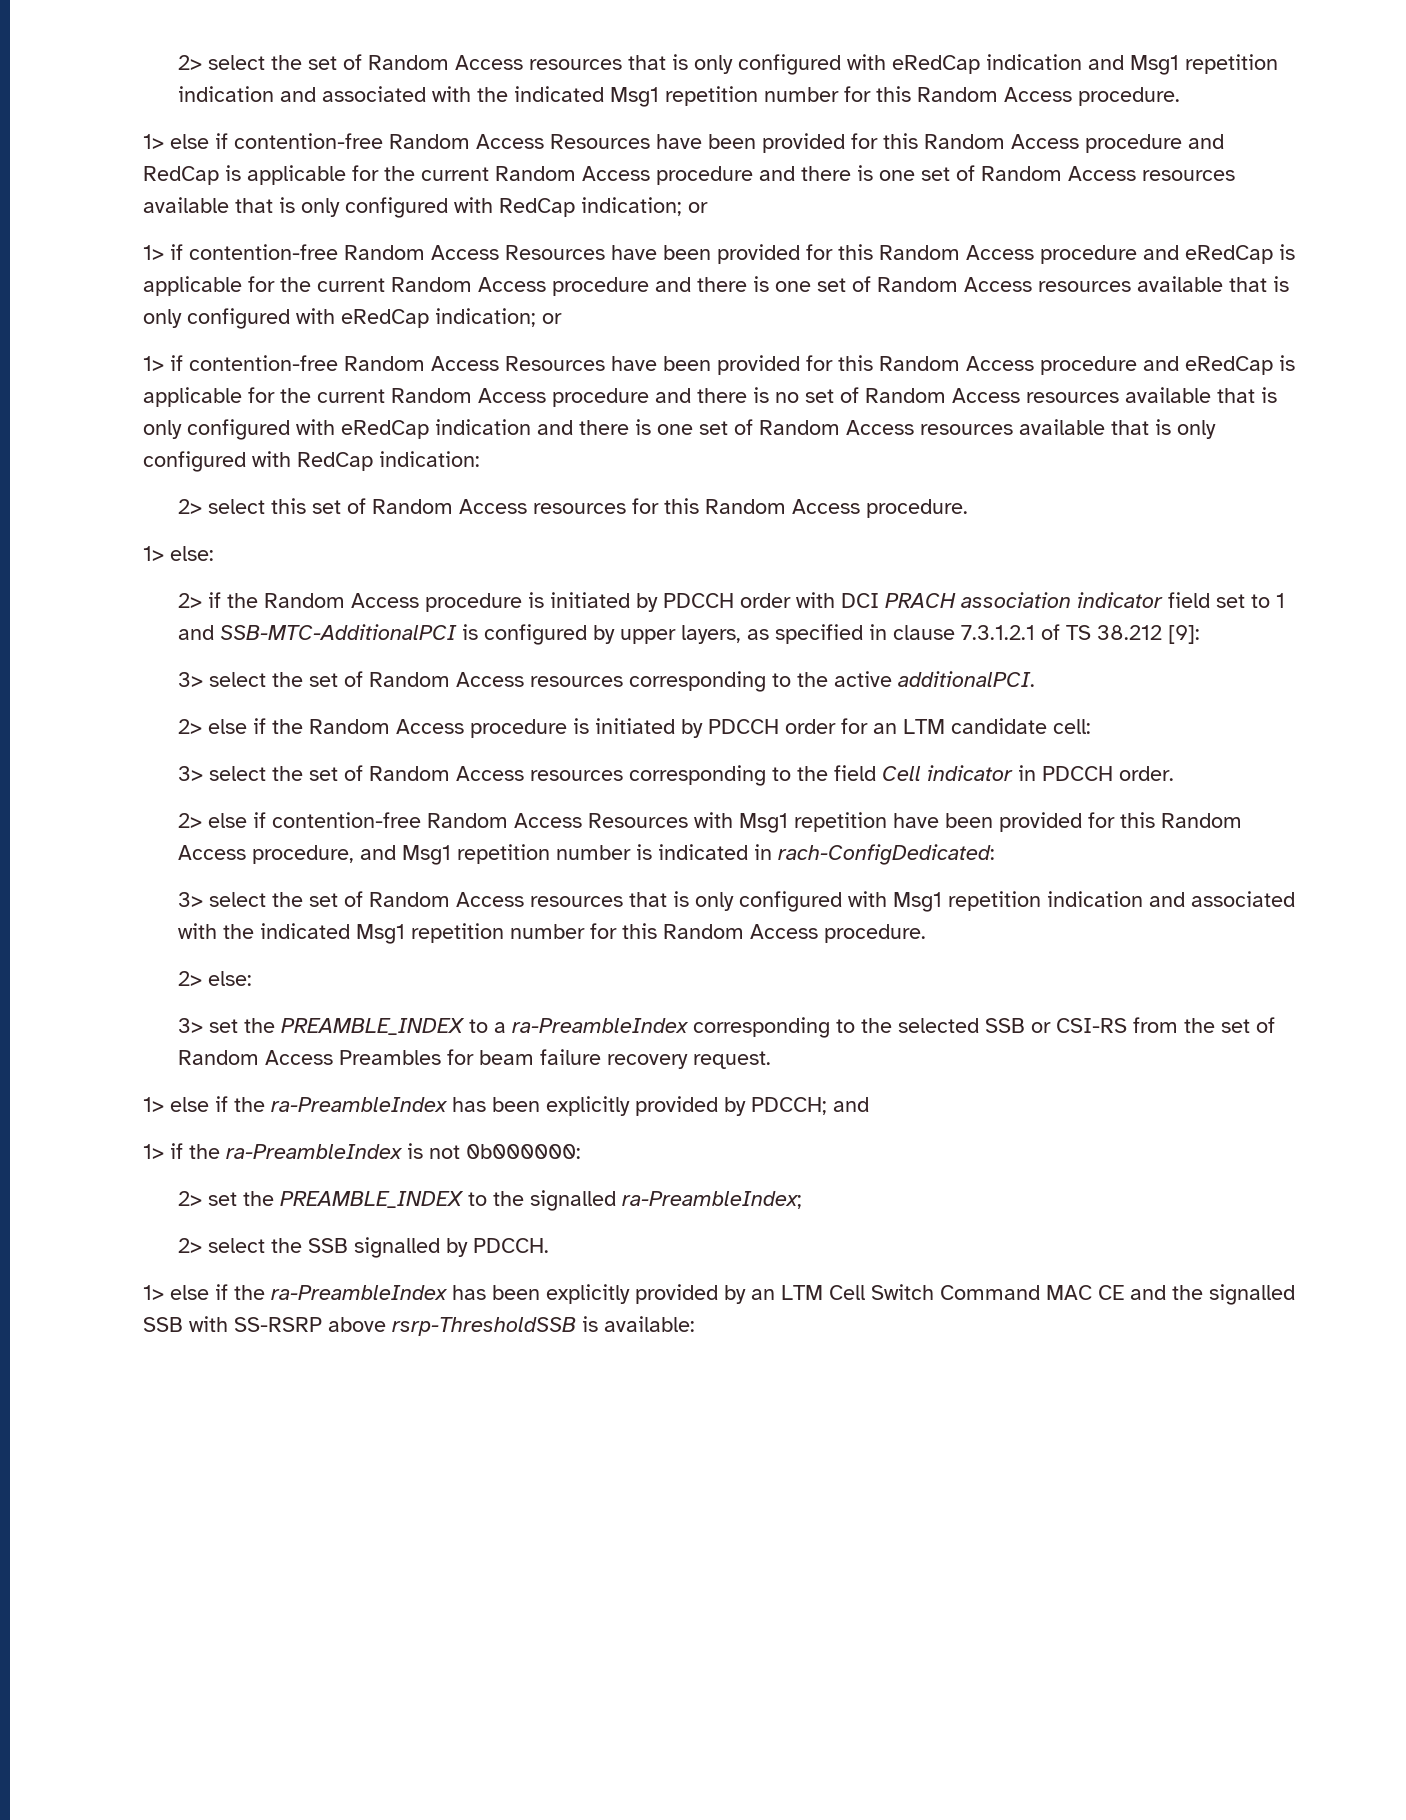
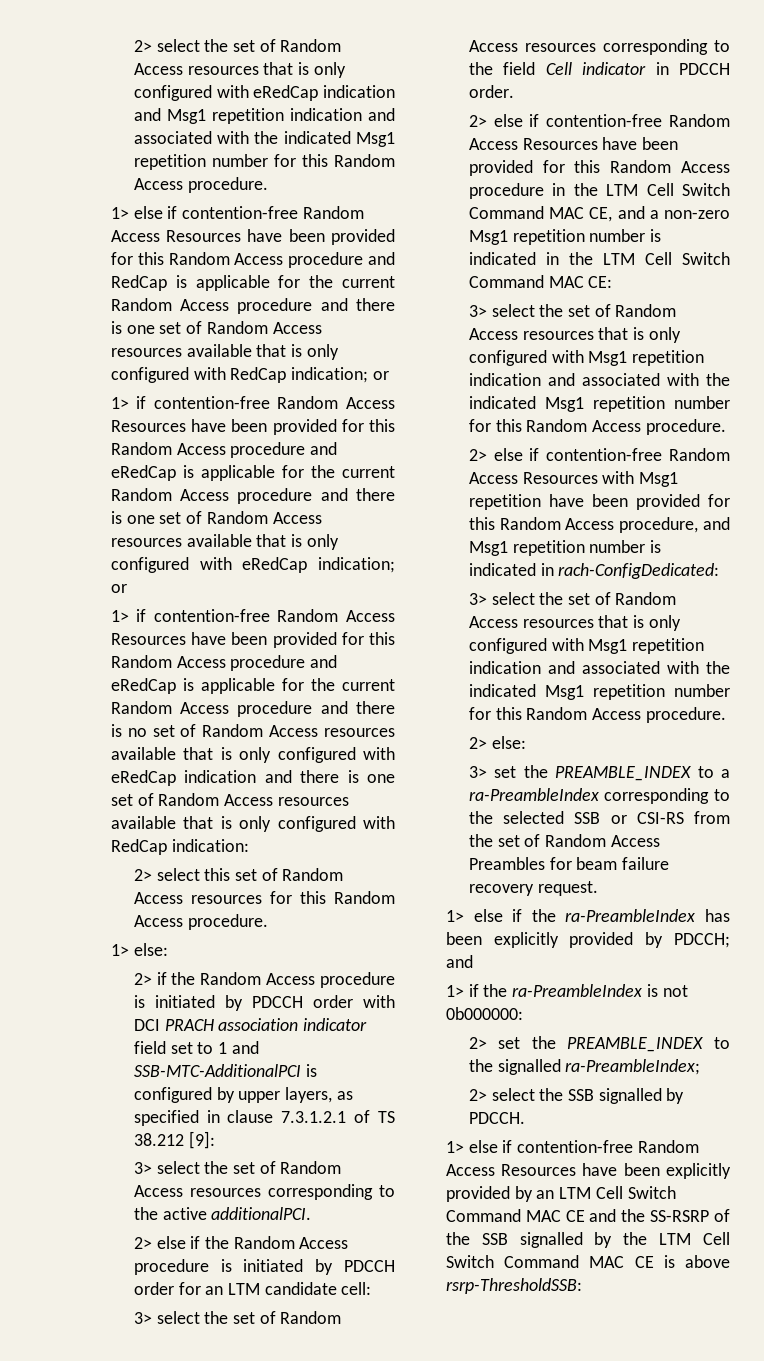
(1175, 773) none -> [468,114,730,127] [468,137,678,150] [468,160,730,176] [468,183,730,199] [468,206,730,222] [468,229,661,245] [468,252,730,265] [468,275,613,288] [468,304,677,317] [468,327,681,343] [468,350,704,366] [468,373,730,386] [468,396,730,412] [468,419,726,435] // 2> else if contention-free Random Access Resources have been provided for this Random Access procedure in the LTM Cell Switch Command MAC CE, and a non-zero Msg1 repetition number is indicated in the LTM Cell Switch Command MAC CE: // 3> select the set of Random Access resources that is only configured with Msg1 repetition indication and associated with the indicated Msg1 repetition number for this Random Access procedure.
[234,1285,487,1300] the ra-PreambleIndex has -> [517,1140,699,1153] [445,1163,618,1176] contention-free Random Access Resources have
[1209,1284,1296,1305] [143,1316,696,1336] signalled SSB with SS-RSRP above rsrp-ThresholdSSB is available: -> [650,1209,730,1222] [445,1232,730,1248] [445,1255,730,1268] [445,1278,582,1294] SS-RSRP of the SSB signalled by the LTM Cell Switch Command MAC CE is above rsrp-ThresholdSSB:

